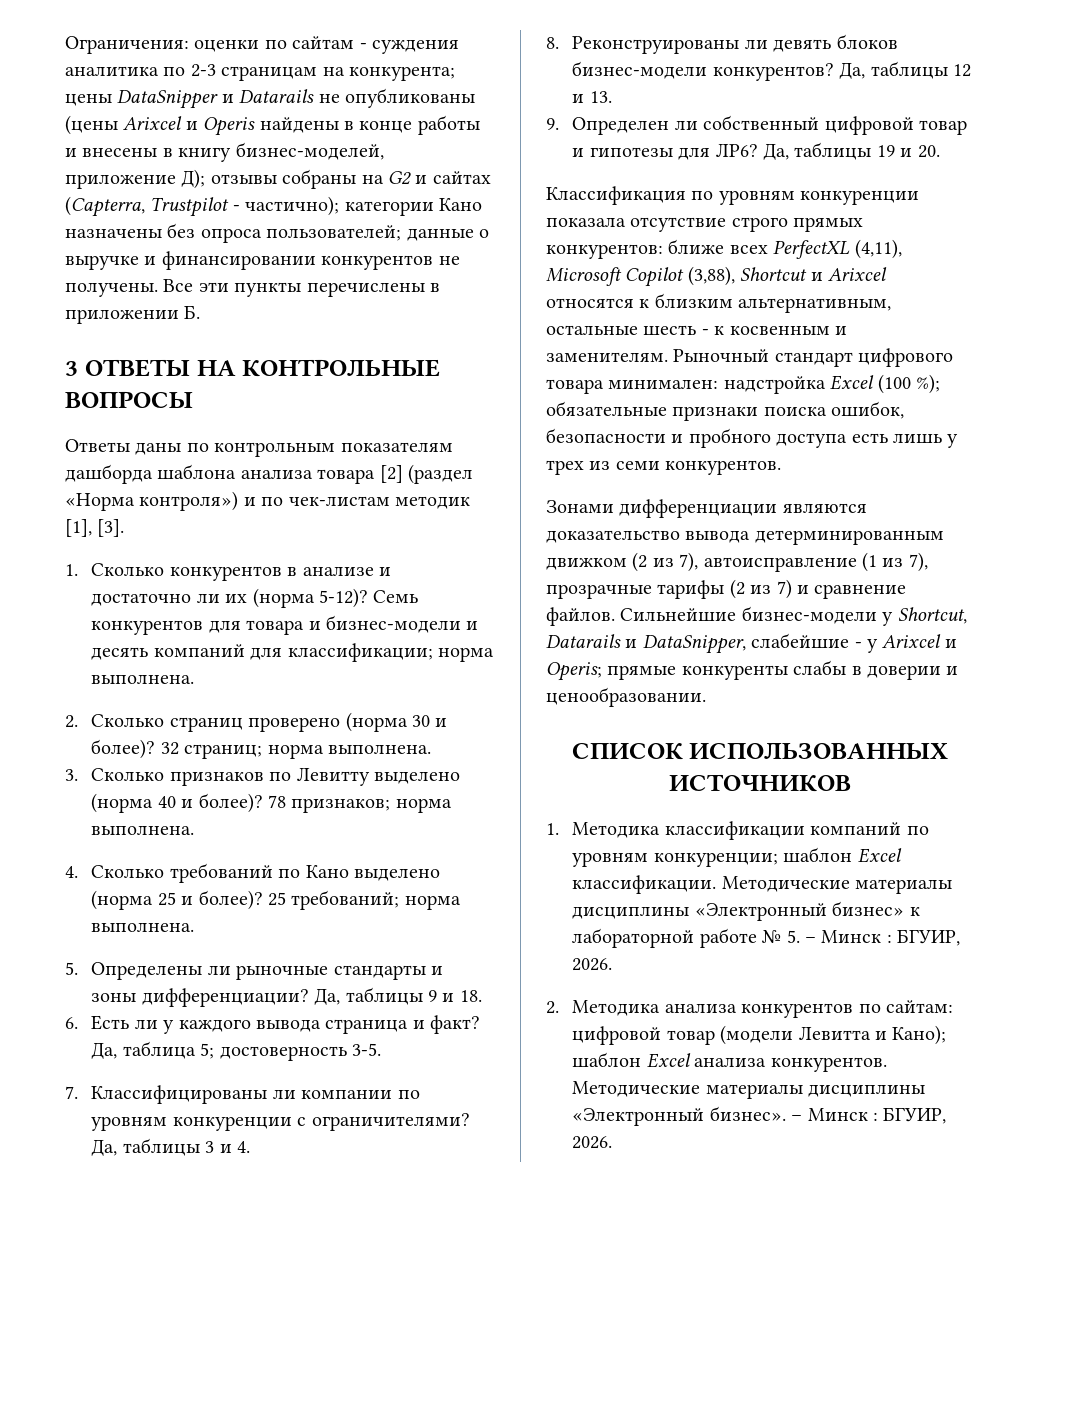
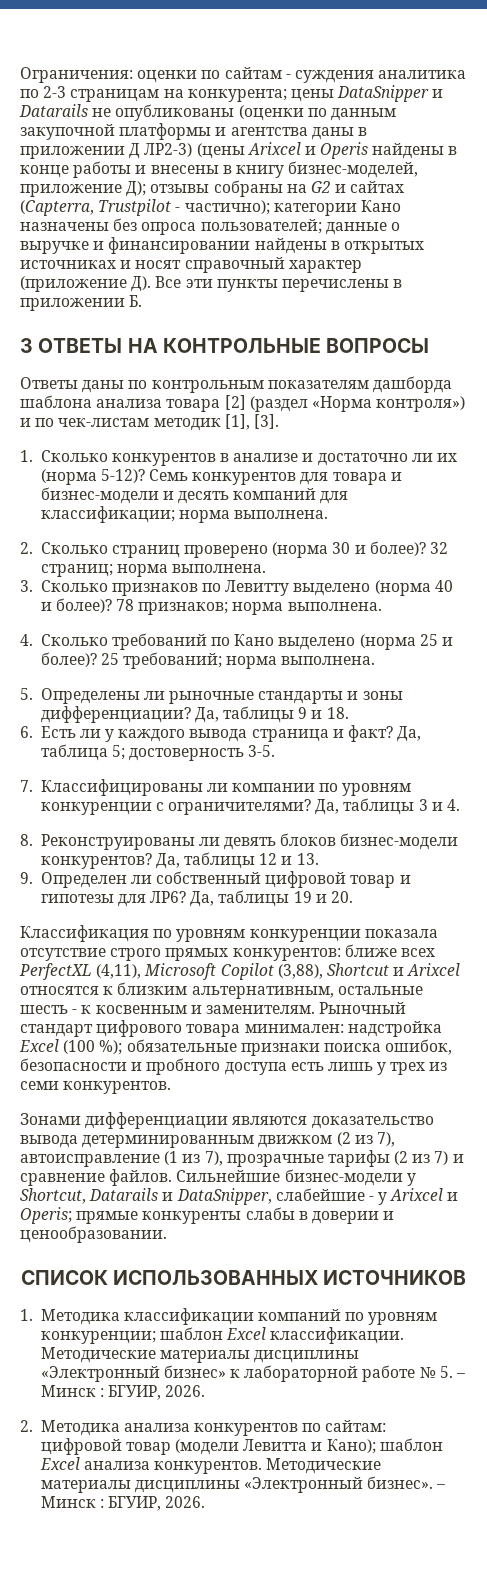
(475, 98) none -> [238,105,396,121] [20,123,367,140] [20,143,193,159] (оценки по данным закупочной платформы и агентства даны в приложении Д ЛР2-3)
[321,255,460,270] [65,282,158,297] конкурентов не получены. -> [254,238,424,254] [20,257,362,273] [20,276,152,292] найдены в открытых источниках и носят справочный характер (приложение Д).

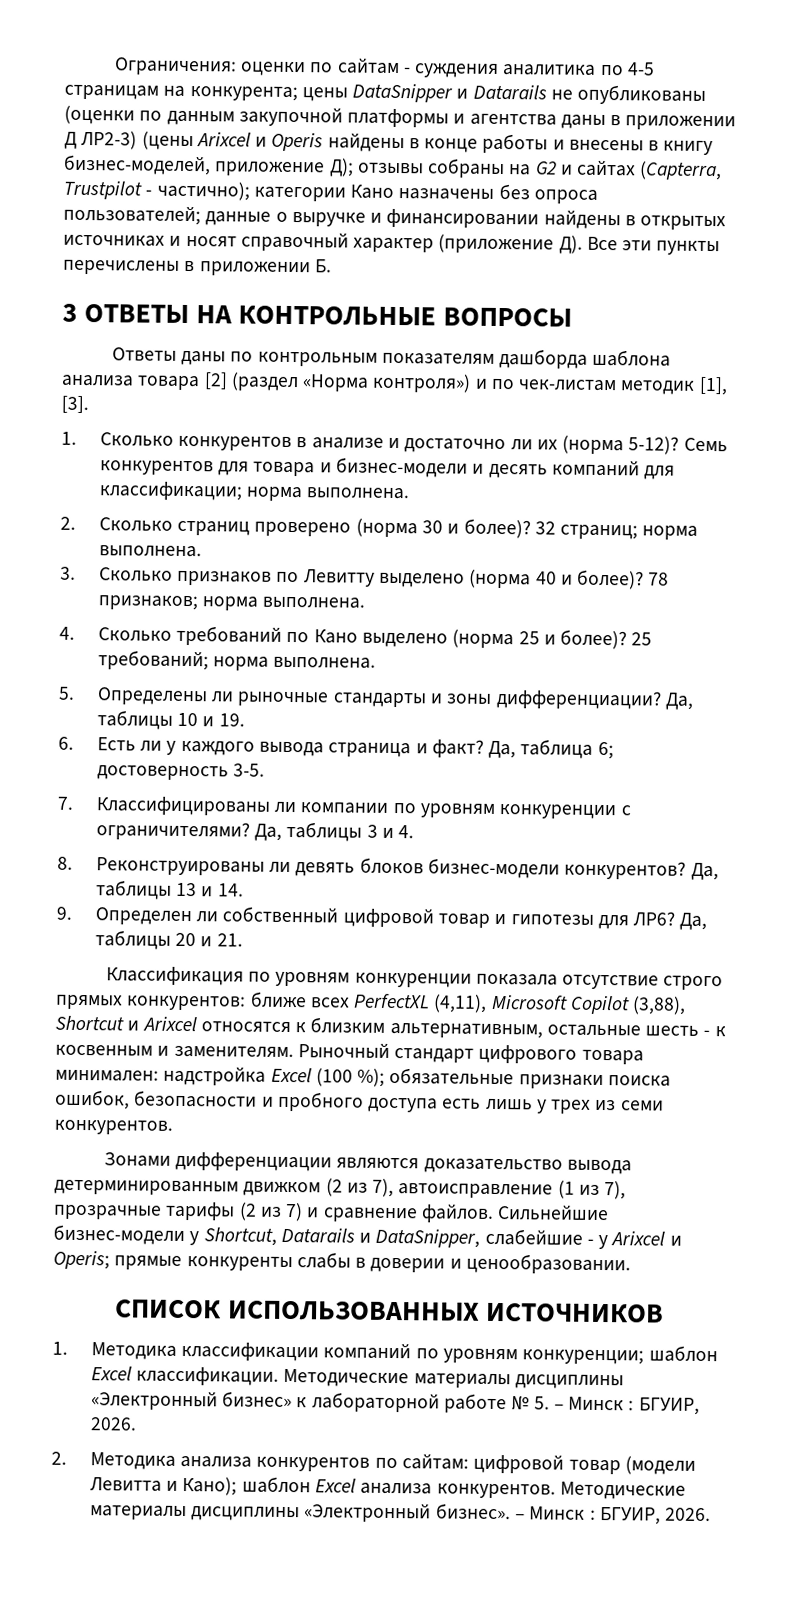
[43,86,67,98] 2-3 -> [626,62,655,76] 4-5
[298,707,349,719] 9 и 18. -> [177,712,245,727] 10 и 19.
[111,745,125,760] 5; -> [597,741,614,760] 6;
[259,853,319,865] 12 и 13. -> [176,882,244,897] 13 и 14.
[293,891,354,903] 19 и 20. -> [175,932,243,947] 20 и 21.

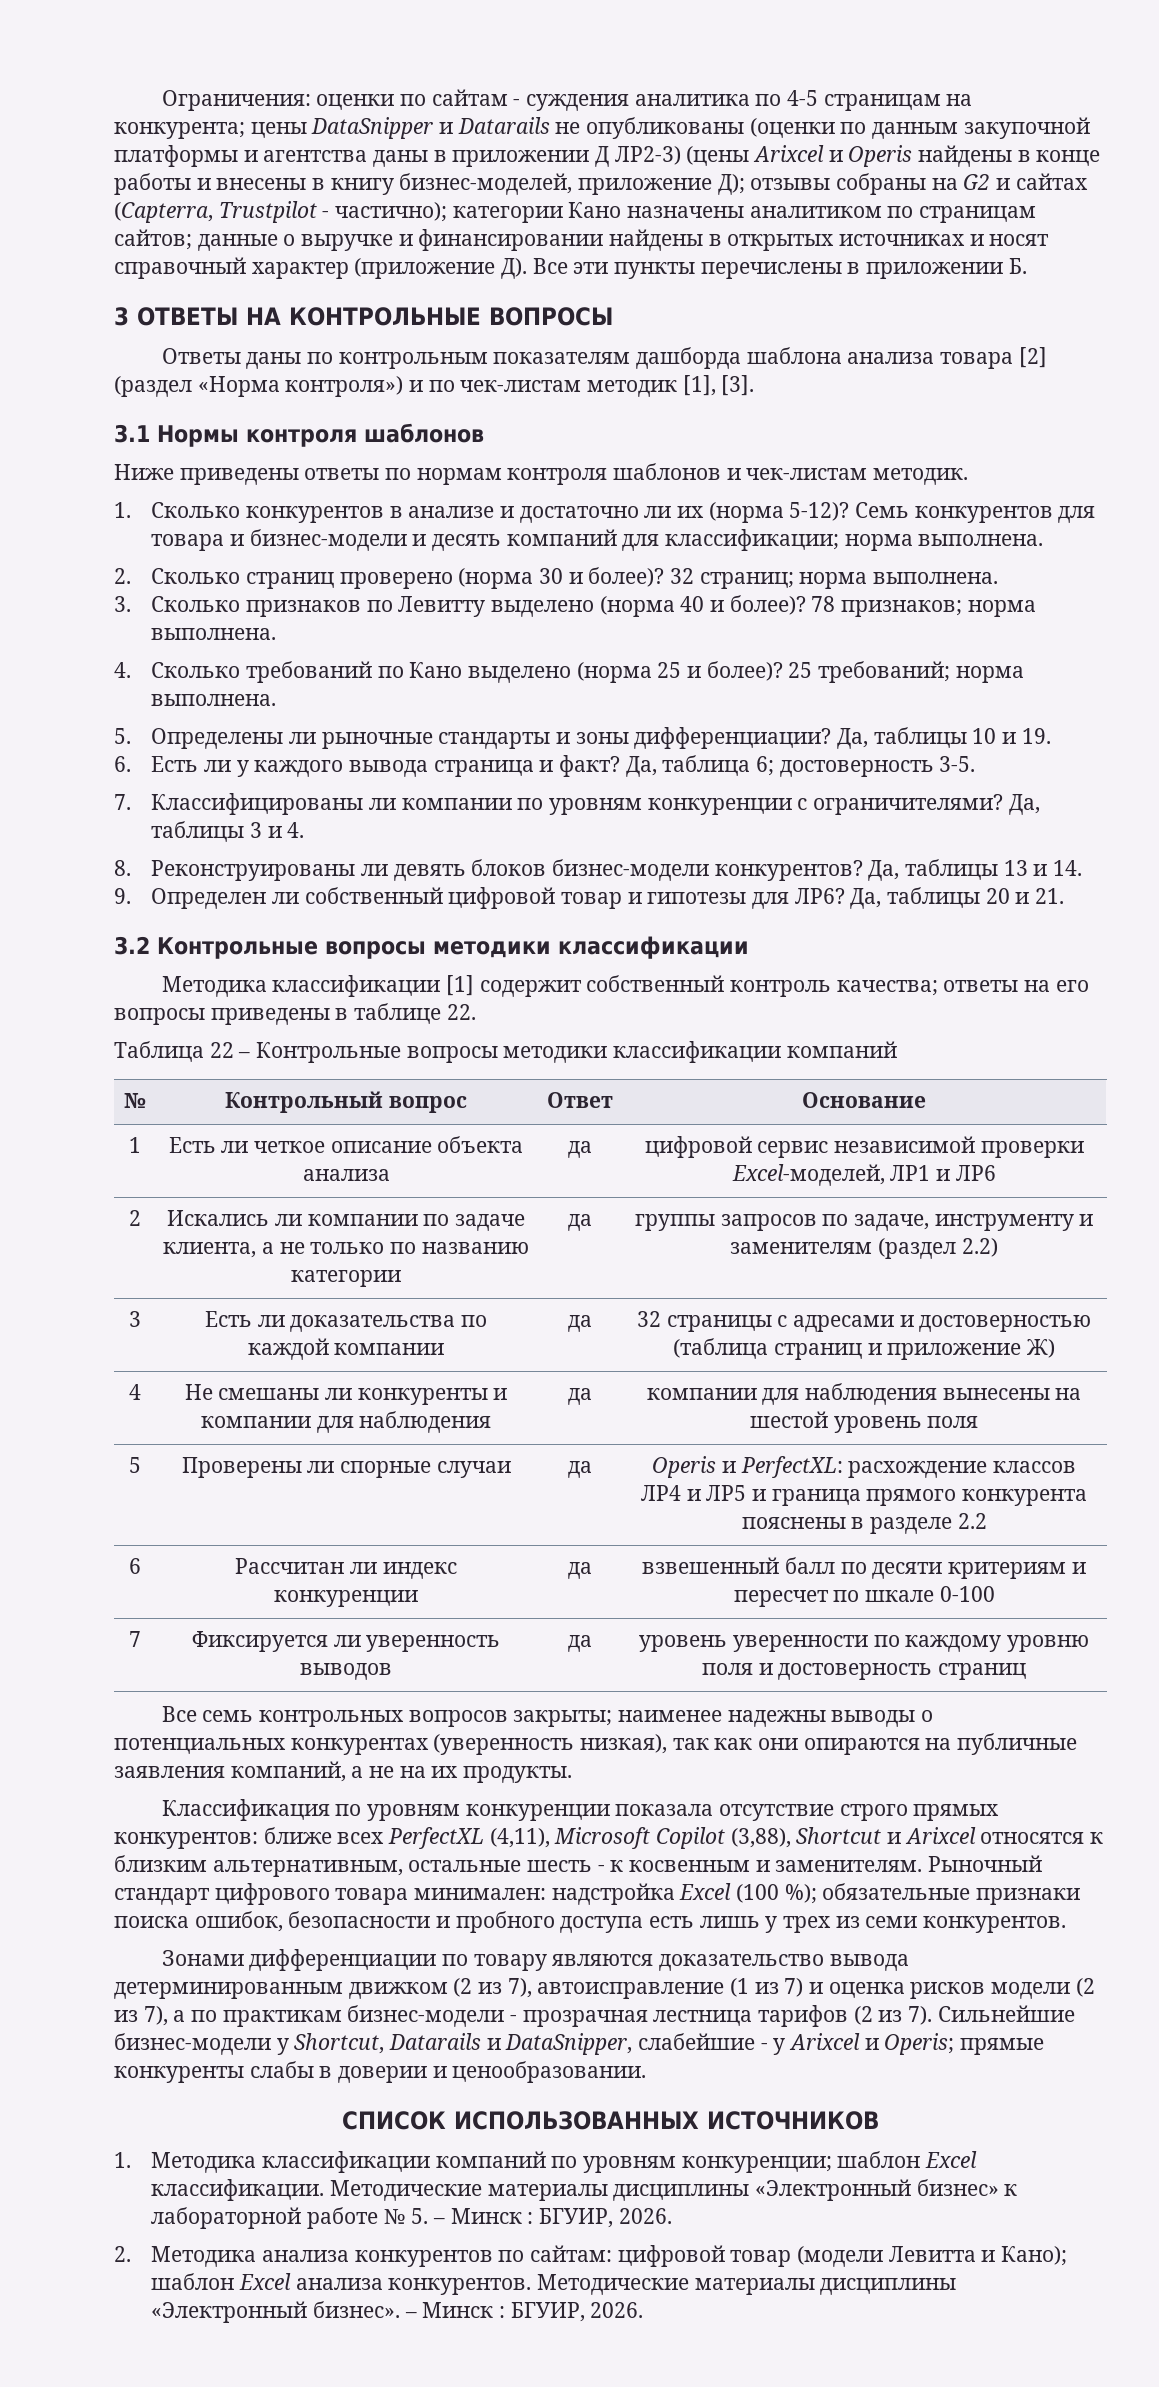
[498,183,598,204] [63,204,201,226] без опроса пользователей; -> [749,206,1037,223] [114,229,192,250] аналитиком по страницам сайтов;
(89, 404) none -> [114,423,484,447] [114,463,969,485] // 3.1 Нормы контроля шаблонов // Ниже приведены ответы по нормам контроля шаблонов и чек-листам методик.
(243, 940) none -> [114,936,749,959] [161,975,1089,997] [114,1003,476,1025] [114,1041,897,1063] [123,1093,146,1108] [225,1091,467,1113] [546,1092,613,1108] [802,1092,926,1108] [128,1137,141,1153] [168,1136,524,1153] [302,1169,390,1181] [567,1141,592,1158] [644,1136,1084,1158] [731,1164,996,1186] [128,1210,141,1226] [167,1210,525,1231] [163,1242,529,1258] [291,1270,401,1287] [567,1214,592,1231] [634,1214,1094,1231] [730,1238,998,1259] [128,1311,141,1327] [204,1311,488,1332] [247,1338,445,1360] [567,1315,592,1332] [636,1311,1092,1332] [673,1338,1055,1360] [128,1384,141,1400] [184,1384,508,1405] [200,1411,492,1433] [567,1388,592,1405] [646,1383,1082,1405] [749,1411,979,1433] [128,1457,141,1473] [181,1457,511,1478] [567,1461,592,1478] [652,1456,1076,1478] [640,1485,1088,1506] [741,1513,987,1534] [128,1558,141,1574] [235,1558,457,1579] [274,1590,418,1607] [567,1562,592,1579] [642,1557,1086,1579] [733,1586,995,1607] [128,1631,141,1647] [191,1631,501,1652] [300,1663,392,1680] [567,1635,592,1652] [639,1635,1089,1652] [701,1663,1027,1680] [161,1706,933,1727] [114,1733,1078,1755] [114,1761,573,1783] // 3.2 Контрольные вопросы методики классификации // Методика классификации [1] содержит собственный контроль качества; ответы на его вопросы приведены в таблице 22. // Таблица 22 – Контрольные вопросы методики классификации компаний // № | Контрольный вопрос | Ответ | Основание // 1 | Есть ли четкое описание объекта анализа | да | цифровой сервис независимой проверки Excel-моделей, ЛР1 и ЛР6 // 2 | Искались ли компании по задаче клиента, а не только по названию категории | да | группы запросов по задаче, инструменту и заменителям (раздел 2.2) // 3 | Есть ли доказательства по каждой компании | да | 32 страницы с адресами и достоверностью (таблица страниц и приложение Ж) // 4 | Не смешаны ли конкуренты и компании для наблюдения | да | компании для наблюдения вынесены на шестой уровень поля // 5 | Проверены ли спорные случаи | да | Operis и PerfectXL: расхождение классов ЛР4 и ЛР5 и граница прямого конкурента пояснены в разделе 2.2 // 6 | Рассчитан ли индекс конкуренции | да | взвешенный балл по десяти критериям и пересчет по шкале 0-100 // 7 | Фиксируется ли уверенность выводов | да | уровень уверенности по каждому уровню поля и достоверность страниц // Все семь контрольных вопросов закрыты; наименее надежны выводы о потенциальных конкурентах (уверенность низкая), так как они опираются на публичные заявления компаний, а не на их продукты.
(333, 1161) none -> [441,1954,547,1971] по товару
[604,1181,627,1200] [53,1201,494,1223] 7), прозрачные тарифы (2 из 7) и сравнение файлов. -> [784,1978,1095,1999] [114,2005,933,2027] 7) и оценка рисков модели (2 из 7), а по практикам бизнес-модели - прозрачная лестница тарифов (2 из 7).

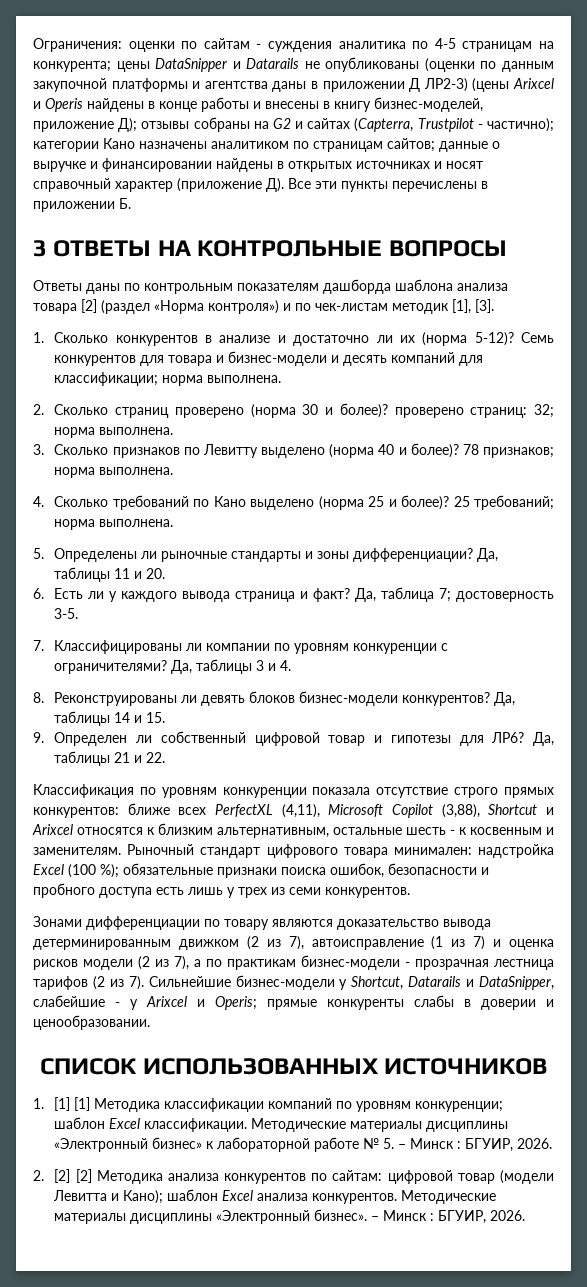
[114,423,484,447] [114,463,969,485] // 3.1 Нормы контроля шаблонов // Ниже приведены ответы по нормам контроля шаблонов и чек-листам методик. -> (494, 306) none
[669,568,794,589] 32 страниц; -> [394,404,554,418] проверено страниц: 32;
[972,728,1051,744] 10 и 19. -> [114,568,166,579] 11 и 20.
[755,756,774,776] 6; -> [439,588,452,602] 7;
[1003,860,1082,876] 13 и 14. -> [114,712,166,723] 14 и 15.
[985,888,1064,904] [114,936,749,959] [161,975,1089,997] [114,1003,476,1025] [114,1041,897,1063] [123,1093,146,1108] [225,1091,467,1113] [546,1092,613,1108] [802,1092,926,1108] [128,1137,141,1153] [168,1136,524,1153] [302,1169,390,1181] [567,1141,592,1158] [644,1136,1084,1158] [731,1164,996,1186] [128,1210,141,1226] [167,1210,525,1231] [163,1242,529,1258] [291,1270,401,1287] [567,1214,592,1231] [634,1214,1094,1231] [730,1238,998,1259] [128,1311,141,1327] [204,1311,488,1332] [247,1338,445,1360] [567,1315,592,1332] [636,1311,1092,1332] [673,1338,1055,1360] [128,1384,141,1400] [184,1384,508,1405] [200,1411,492,1433] [567,1388,592,1405] [646,1383,1082,1405] [749,1411,979,1433] [128,1457,141,1473] [181,1457,511,1478] [567,1461,592,1478] [652,1456,1076,1478] [640,1485,1088,1506] [741,1513,987,1534] [128,1558,141,1574] [235,1558,457,1579] [274,1590,418,1607] [567,1562,592,1579] [642,1557,1086,1579] [733,1586,995,1607] [128,1631,141,1647] [191,1631,501,1652] [300,1663,392,1680] [567,1635,592,1652] [639,1635,1089,1652] [701,1663,1027,1680] [161,1706,933,1727] [114,1733,1078,1755] [114,1761,573,1783] 20 и 21. // 3.2 Контрольные вопросы методики классификации // Методика классификации [1] содержит собственный контроль качества; ответы на его вопросы приведены в таблице 22. // Таблица 22 – Контрольные вопросы методики классификации компаний // № | Контрольный вопрос | Ответ | Основание // 1 | Есть ли четкое описание объекта анализа | да | цифровой сервис независимой проверки Excel-моделей, ЛР1 и ЛР6 // 2 | Искались ли компании по задаче клиента, а не только по названию категории | да | группы запросов по задаче, инструменту и заменителям (раздел 2.2) // 3 | Есть ли доказательства по каждой компании | да | 32 страницы с адресами и достоверностью (таблица страниц и приложение Ж) // 4 | Не смешаны ли конкуренты и компании для наблюдения | да | компании для наблюдения вынесены на шестой уровень поля // 5 | Проверены ли спорные случаи | да | Operis и PerfectXL: расхождение классов ЛР4 и ЛР5 и граница прямого конкурента пояснены в разделе 2.2 // 6 | Рассчитан ли индекс конкуренции | да | взвешенный балл по десяти критериям и пересчет по шкале 0-100 // 7 | Фиксируется ли уверенность выводов | да | уровень уверенности по каждому уровню поля и достоверность страниц // Все семь контрольных вопросов закрыты; наименее надежны выводы о потенциальных конкурентах (уверенность низкая), так как они опираются на публичные заявления компаний, а не на их продукты. -> [114,752,166,763] 21 и 22.
(131, 2160) none -> [54,1097,91,1111] [1] [1]
(131, 2254) none -> [54,1169,92,1183] [2] [2]

